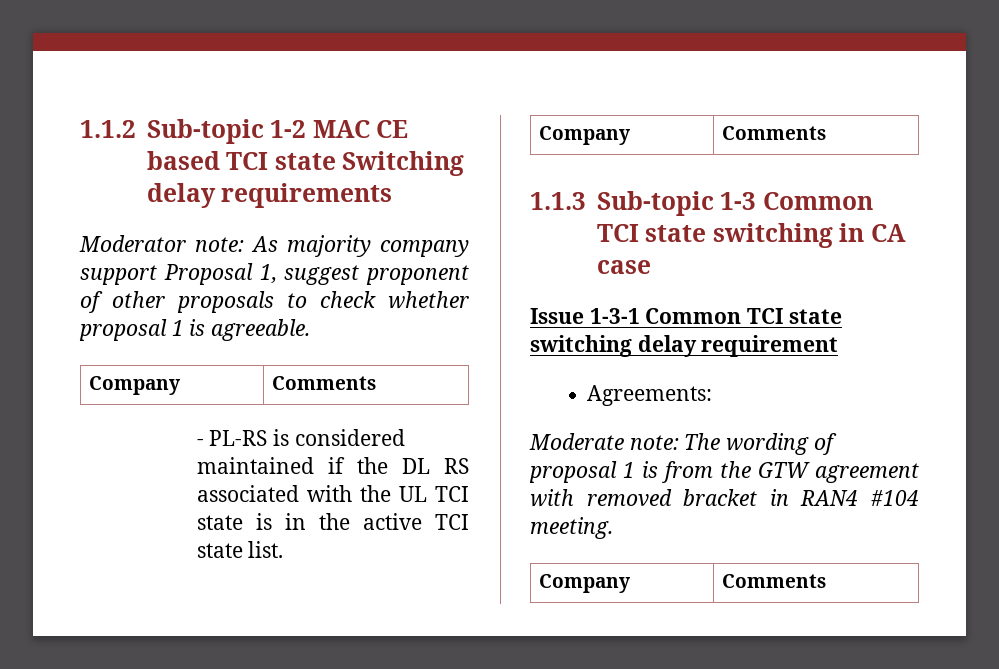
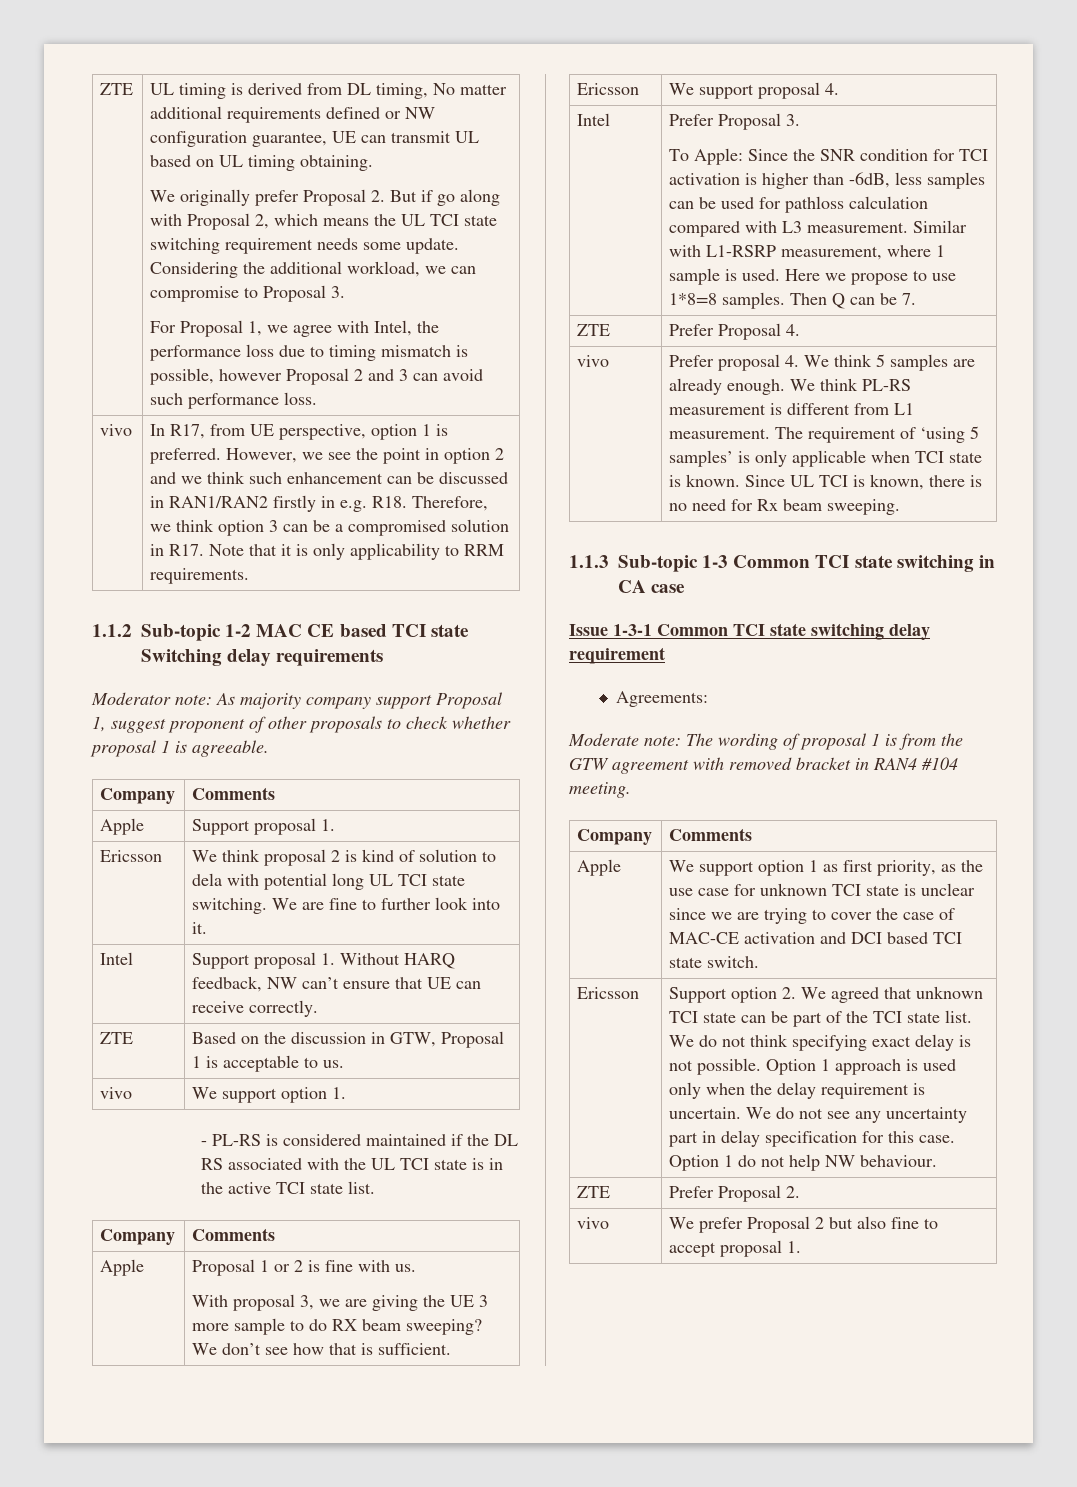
(80, 129) none -> [100,83,134,95] [150,83,508,99] [150,106,436,123] [150,131,480,147] [150,155,374,171] [150,189,501,206] [150,213,498,230] [150,238,460,254] [150,261,477,278] [150,285,346,302] [150,320,440,337] [150,344,469,361] [150,368,484,385] [150,392,318,409] [100,424,133,436] [150,424,449,440] [150,448,505,464] [150,471,509,484] [150,495,489,512] [150,519,510,536] [150,543,505,560] [150,568,250,584] ZTE | UL timing is derived from DL timing, No matter additional requirements defined or NW configuration guarantee, UE can transmit UL based on UL timing obtaining. // We originally prefer Proposal 2. But if go along with Proposal 2, which means the UL TCI state switching requirement needs some update. Considering the additional workload, we can compromise to Proposal 3. // For Proposal 1, we agree with Intel, the performance loss due to timing mismatch is possible, however Proposal 2 and 3 can avoid such performance loss. // vivo | In R17, from UE perspective, option 1 is preferred. However, we see the point in option 2 and we think such enhancement can be discussed in RAN1/RAN2 firstly in e.g. R18. Therefore, we think option 3 can be a compromised solution in R17. Note that it is only applicability to RRM requirements. //
(376, 383) none -> [100,818,145,835] [192,818,336,835] [100,850,163,862] [192,849,497,866] [192,873,466,890] [192,897,501,914] [192,922,208,934] [100,952,134,965] [192,952,456,969] [192,976,482,992] [192,1000,319,1017] [100,1032,134,1044] [192,1031,505,1048] [192,1055,345,1072] [100,1087,133,1099] [192,1087,347,1103] // Apple | Support proposal 1. // Ericsson | We think proposal 2 is kind of solution to dela with potential long UL TCI state switching. We are fine to further look into it. // Intel | Support proposal 1. Without HARQ feedback, NW can’t ensure that UE can receive correctly. // ZTE | Based on the discussion in GTW, Proposal 1 is acceptable to us. // vivo | We support option 1.
(826, 133) none -> [100,1259,145,1276] [192,1259,417,1276] [192,1294,489,1311] [192,1318,483,1335] [192,1343,452,1355] [577,83,640,95] [669,82,840,99] [577,113,611,126] [669,113,801,130] [669,148,989,165] [669,172,986,189] [669,196,929,213] [669,220,968,237] [669,245,946,260] [669,268,957,285] [669,292,917,309] [577,324,611,336] [669,323,801,340] [577,355,610,367] [669,354,976,371] [669,378,912,395] [669,403,915,415] [669,426,980,443] [669,450,983,467] [669,474,983,490] [669,499,901,515] // Apple | Proposal 1 or 2 is fine with us. // With proposal 3, we are giving the UE 3 more sample to do RX beam sweeping? We don’t see how that is sufficient. // Ericsson | We support proposal 4. // Intel | Prefer Proposal 3. // To Apple: Since the SNR condition for TCI activation is higher than -6dB, less samples can be used for pathloss calculation compared with L3 measurement. Similar with L1-RSRP measurement, where 1 sample is used. Here we propose to use 1*8=8 samples. Then Q can be 7. // ZTE | Prefer Proposal 4. // vivo | Prefer proposal 4. We think 5 samples are already enough. We think PL-RS measurement is different from L1 measurement. The requirement of ‘using 5 samples’ is only applicable when TCI state is known. Since UL TCI is known, there is no need for Rx beam sweeping.
(826, 581) none -> [577,859,622,876] [669,860,984,876] [669,883,976,896] [669,908,956,924] [669,932,963,944] [669,956,760,968] [577,987,640,999] [669,986,984,1003] [669,1010,973,1027] [669,1034,972,1051] [669,1058,957,1075] [669,1082,926,1099] [669,1107,968,1123] [669,1130,956,1147] [669,1154,938,1171] [577,1186,611,1198] [669,1185,801,1202] [577,1217,610,1229] [669,1216,939,1233] [669,1240,802,1257] // Apple | We support option 1 as first priority, as the use case for unknown TCI state is unclear since we are trying to cover the case of MAC-CE activation and DCI based TCI state switch. // Ericsson | Support option 2. We agreed that unknown TCI state can be part of the TCI state list. We do not think specifying exact delay is not possible. Option 1 approach is used only when the delay requirement is uncertain. We do not see any uncertainty part in delay specification for this case. Option 1 do not help NW behaviour. // ZTE | Prefer Proposal 2. // vivo | We prefer Proposal 2 but also fine to accept proposal 1.

